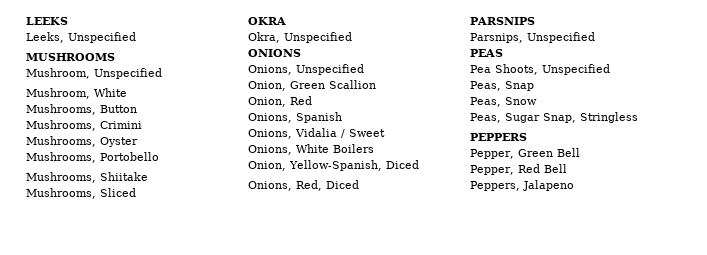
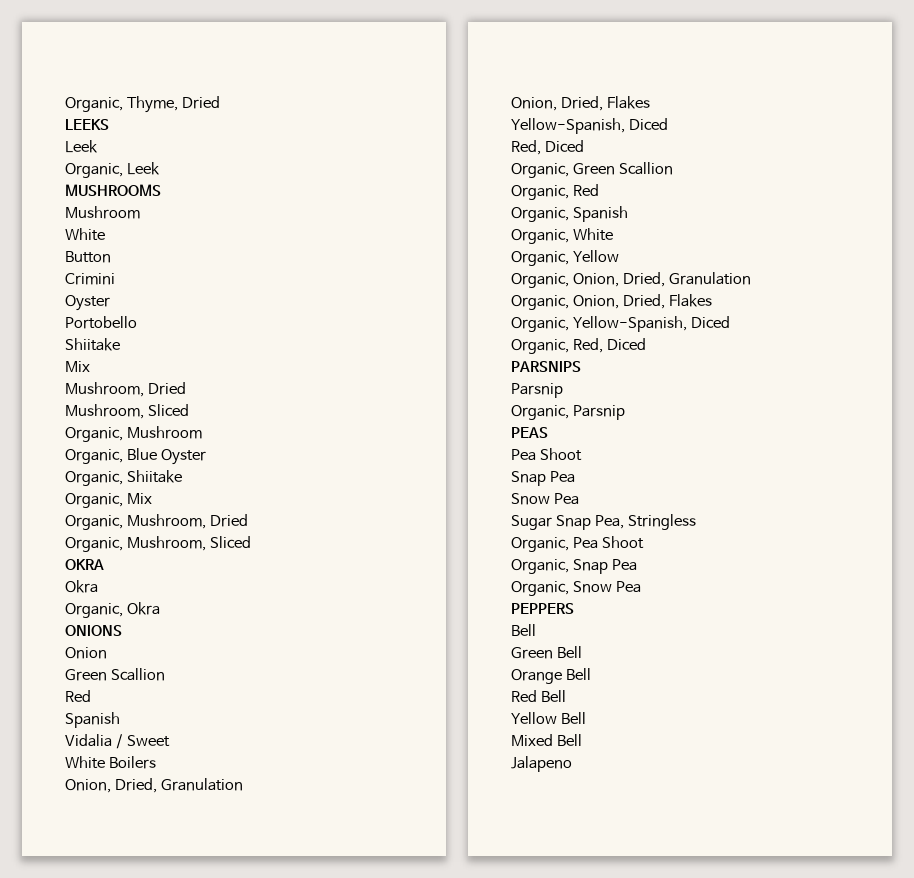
[26,17,68,25] [26,32,136,43] [26,53,115,61] [26,68,162,79] [26,88,127,99] [26,104,137,115] [26,120,142,131] [26,136,138,147] [26,152,159,163] [26,172,148,183] [26,188,136,199] [248,17,286,25] [248,32,352,43] [248,49,301,57] [248,64,364,75] [248,80,376,91] [248,96,312,107] [248,112,342,123] [248,129,292,139] LEEKS // Leeks, Unspecified // MUSHROOMS // Mushroom, Unspecified // Mushroom, White // Mushrooms, Button // Mushrooms, Crimini // Mushrooms, Oyster // Mushrooms, Portobello // Mushrooms, Shiitake // Mushrooms, Sliced // OKRA // Okra, Unspecified // ONIONS // Onions, Unspecified // Onion, Green Scallion // Onion, Red // Onions, Spanish // Onions, -> [65,96,220,113] [65,119,109,130] [65,140,98,153] [65,162,160,178] [65,184,161,196] [65,206,140,219] [65,228,105,241] [65,251,111,263] [65,273,115,285] [65,295,110,311] [65,316,137,329] [65,338,120,351] [65,361,90,372] [65,382,186,397] [65,404,189,419] [65,426,202,442] [65,448,206,465] [65,470,182,486] [65,493,152,508] [65,514,248,530] [65,536,251,552] [65,559,104,570] [65,580,98,593] [65,602,160,618] [65,625,122,636] [65,647,107,659] [65,668,165,681] [65,690,91,702] [65,712,120,728] Organic, Thyme, Dried // LEEKS // Leek // Organic, Leek // MUSHROOMS // Mushroom // White // Button // Crimini // Oyster // Portobello // Shiitake // Mix // Mushroom, Dried // Mushroom, Sliced // Organic, Mushroom // Organic, Blue Oyster // Organic, Shiitake // Organic, Mix // Organic, Mushroom, Dried // Organic, Mushroom, Sliced // OKRA // Okra // Organic, Okra // ONIONS // Onion // Green Scallion // Red // Spanish //
[248,145,292,155] Onions, -> (170, 741) none
[289,160,419,171] [248,181,292,191] Yellow-Spanish, Diced // Onions, -> [114,778,243,793] [511,96,650,111] [511,118,668,134] [511,140,584,155] [511,162,673,178] [511,184,599,200] [511,206,628,222] [511,228,613,244] [511,250,619,266] [511,272,751,288] [511,294,712,310] [511,316,730,332] [511,339,569,354] Dried, Granulation // Onion, Dried, Flakes // Yellow-Spanish, Diced // Red, Diced // Organic, Green Scallion // Organic, Red // Organic, Spanish // Organic, White // Organic, Yellow // Organic, Onion, Dried, Granulation // Organic, Onion, Dried, Flakes // Organic, Yellow-Spanish, Diced // Organic,
[470,32,595,43] Parsnips, Unspecified -> [511,383,563,398] [511,405,625,420] Parsnip // Organic, Parsnip
[495,64,610,75] [470,81,534,91] [470,97,537,107] [470,112,638,123] Shoots, Unspecified // Peas, Snap // Peas, Snow // Peas, Sugar Snap, Stringless -> [539,448,582,461] [511,471,575,486] [511,493,579,505] [511,514,696,530] [511,536,644,552] [511,559,637,574] [511,581,641,596] Shoot // Snap Pea // Snow Pea // Sugar Snap Pea, Stringless // Organic, Pea Shoot // Organic, Snap Pea // Organic, Snow Pea
[470,149,514,159] Pepper, -> [511,624,536,636] Bell //
[470,165,514,175] Pepper, -> [511,668,591,684] Orange Bell //
[470,181,520,191] Peppers, -> [511,712,586,724] [511,734,582,746] Yellow Bell // Mixed Bell //

